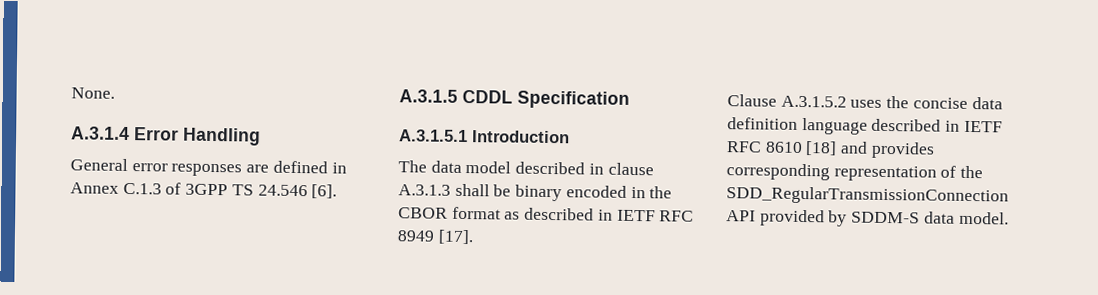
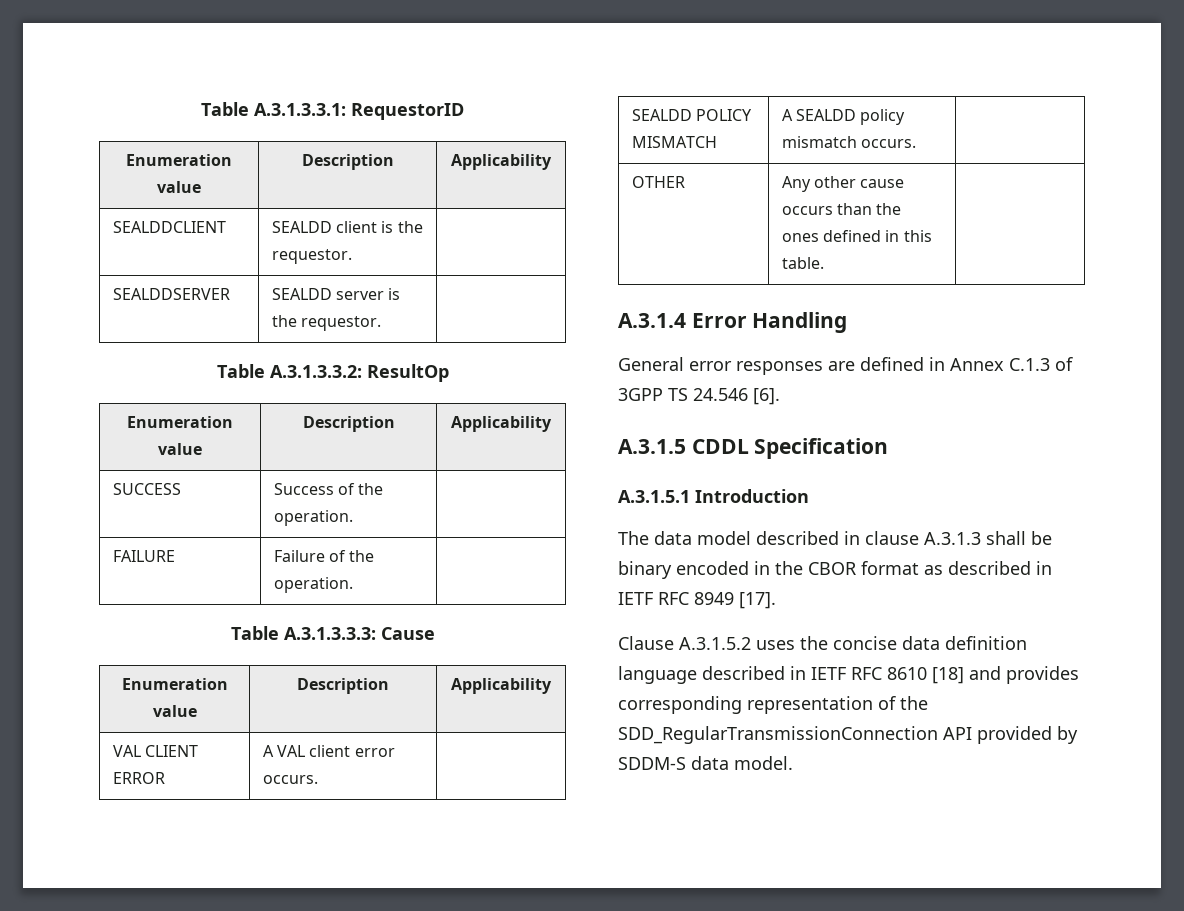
[71,87,115,99] None. -> [201,102,464,120] [126,154,232,166] [157,181,201,193] [301,154,394,170] [451,154,552,170] [112,221,226,233] [271,221,423,233] [271,249,352,264] [112,288,230,300] [271,288,401,300] [271,315,382,331] [216,364,449,382] [127,416,233,428] [158,443,202,455] [302,416,395,432] [451,416,552,432] [112,483,181,495] [273,483,384,495] [273,510,353,526] [112,550,175,562] [273,550,375,562] [273,577,353,593] [230,626,435,640] [121,678,228,690] [152,705,197,717] [297,678,389,694] [451,678,552,694] [112,745,199,757] [112,772,165,784] [262,745,395,757] [262,775,318,784] [631,109,753,121] [631,136,717,148] [781,109,906,125] [781,136,917,148] [631,176,685,188] [781,176,905,192] [781,203,902,215] [781,230,932,242] [781,257,824,269] Table A.3.1.3.3.1: RequestorID // Enumeration value | Description | Applicability // SEALDDCLIENT | SEALDD client is the requestor. | // SEALDDSERVER | SEALDD server is the requestor. | // Table A.3.1.3.3.2: ResultOp // Enumeration value | Description | Applicability // SUCCESS | Success of the operation. | // FAILURE | Failure of the operation. | // Table A.3.1.3.3.3: Cause // Enumeration value | Description | Applicability // VAL CLIENT ERROR | A VAL client error occurs. | // SEALDD POLICY MISMATCH | A SEALDD policy mismatch occurs. | // OTHER | Any other cause occurs than the ones defined in this table. |

